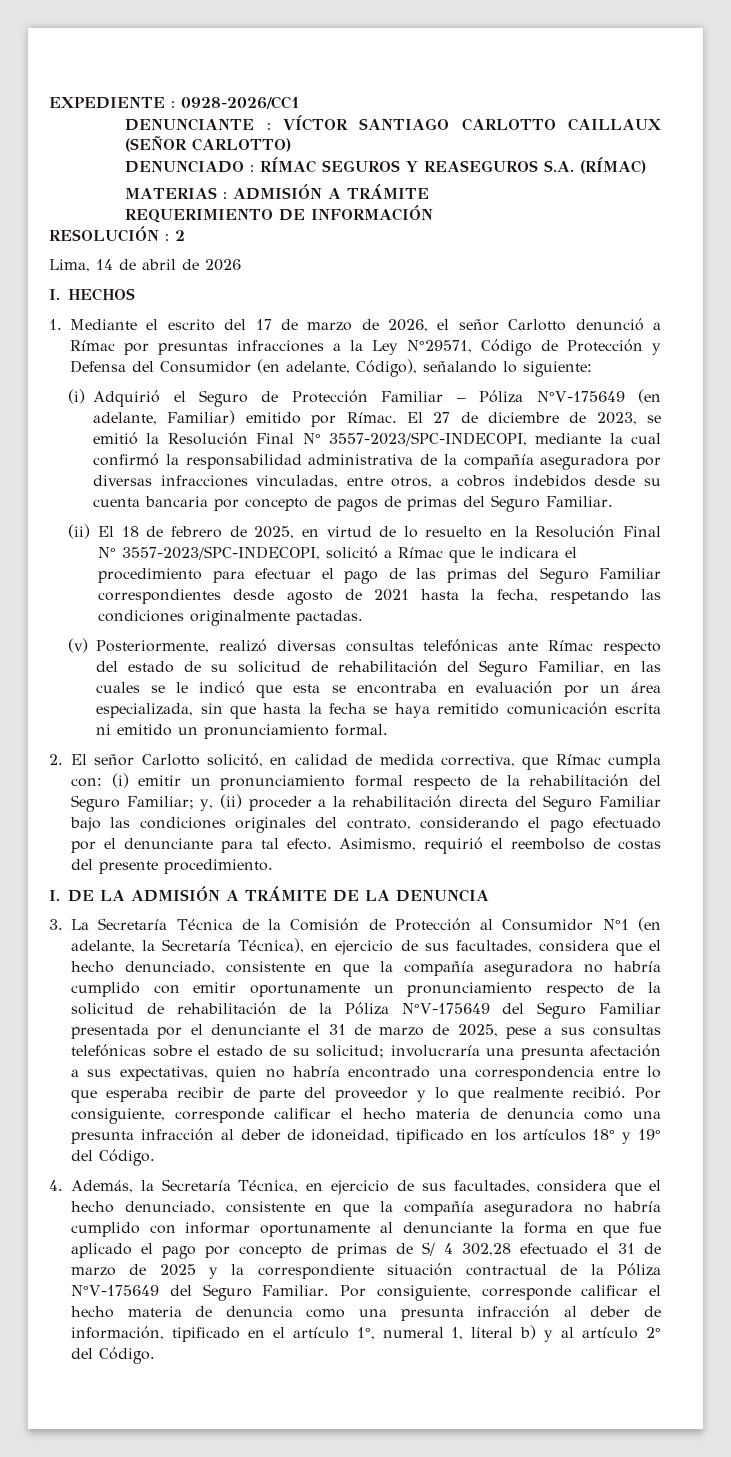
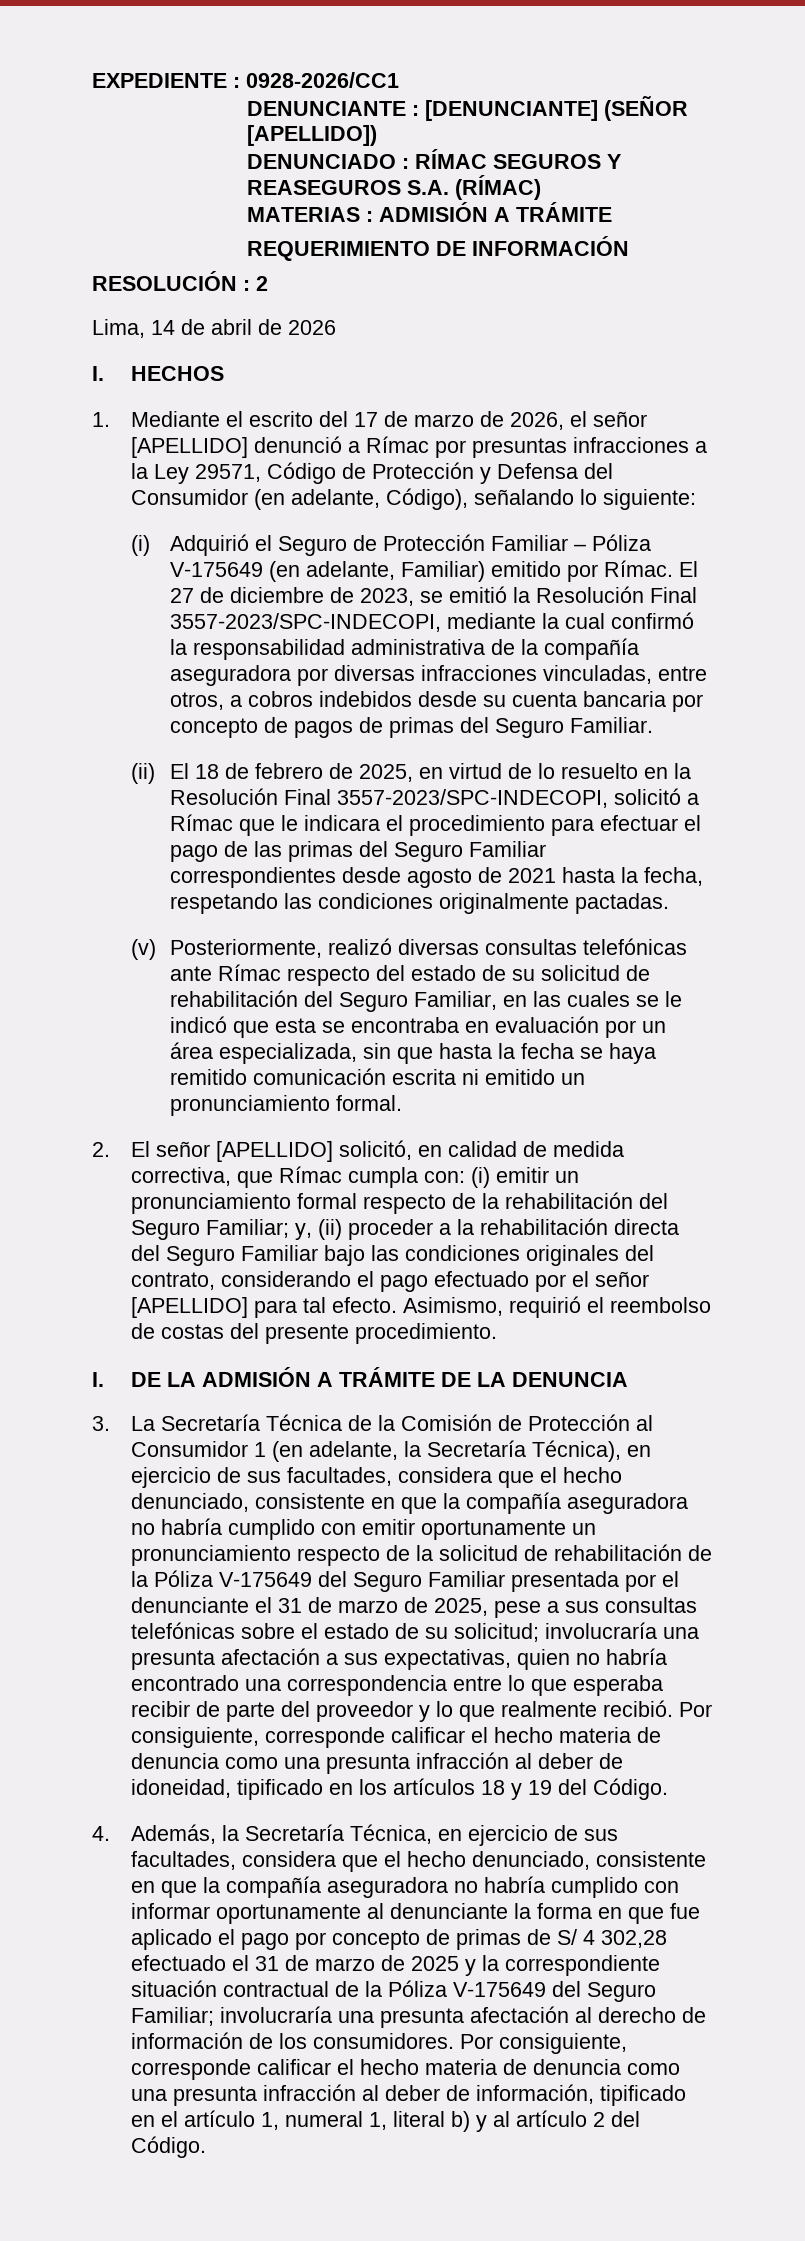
[283,115,661,131] [125,136,292,152] VÍCTOR SANTIAGO CARLOTTO CAILLAUX (SEÑOR CARLOTTO) -> [425,96,689,121] [247,125,378,146] [DENUNCIANTE] (SEÑOR [APELLIDO])
[508,319,567,331] Carlotto -> [130,437,248,458] [APELLIDO]
[407,340,472,353] N°29571, -> [194,464,261,482] 29571,
[536,391,625,402] N°V-175649 -> [169,562,263,577] V-175649
[302,433,321,444] N° -> (697, 595) none
[98,547,117,558] N° -> (331, 797) none
[141,754,200,766] Carlotto -> [215,1141,333,1162] [APELLIDO]
[123,838,213,849] denunciante -> [594,1271,649,1287] [130,1297,248,1318] señor [APELLIDO]
[602,919,629,930] N°1 -> [253,1442,266,1457] 1
[401,1003,490,1014] N°V-175649 -> [218,1572,312,1587] V-175649
[592,1129,662,1144] 18° y 19° -> [480,1780,552,1800] 18 y 19
[71,1284,330,1301] N°V-175649 del Seguro Familiar. -> [452,1981,656,2002] [130,2006,706,2028] [130,2032,454,2049] V-175649 del Seguro Familiar; involucraría una presunta afectación al derecho de información de los consumidores.
[356,1327,375,1340] 1°, -> [260,2112,279,2130] 1,
[645,1327,661,1338] 2° -> [592,2112,605,2127] 2

